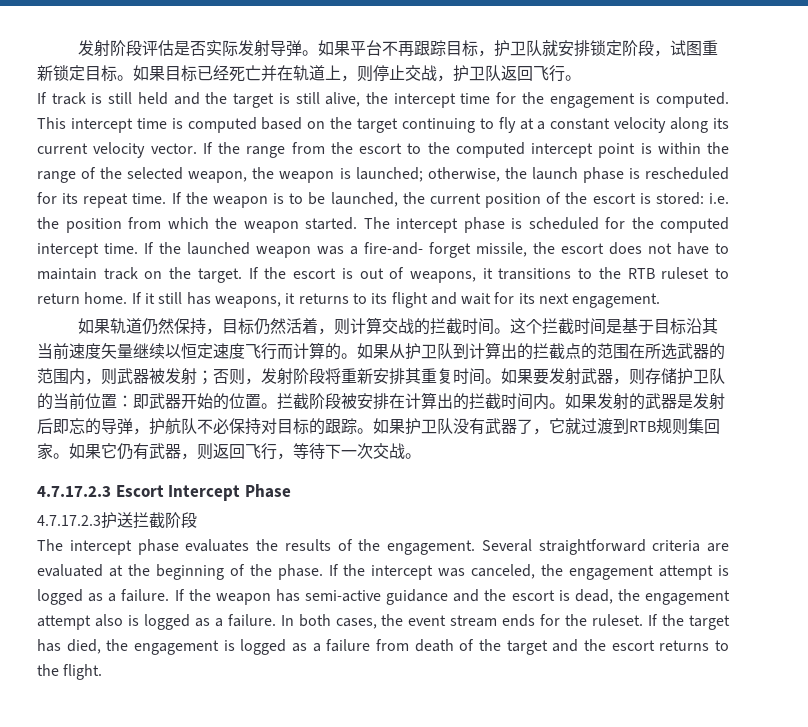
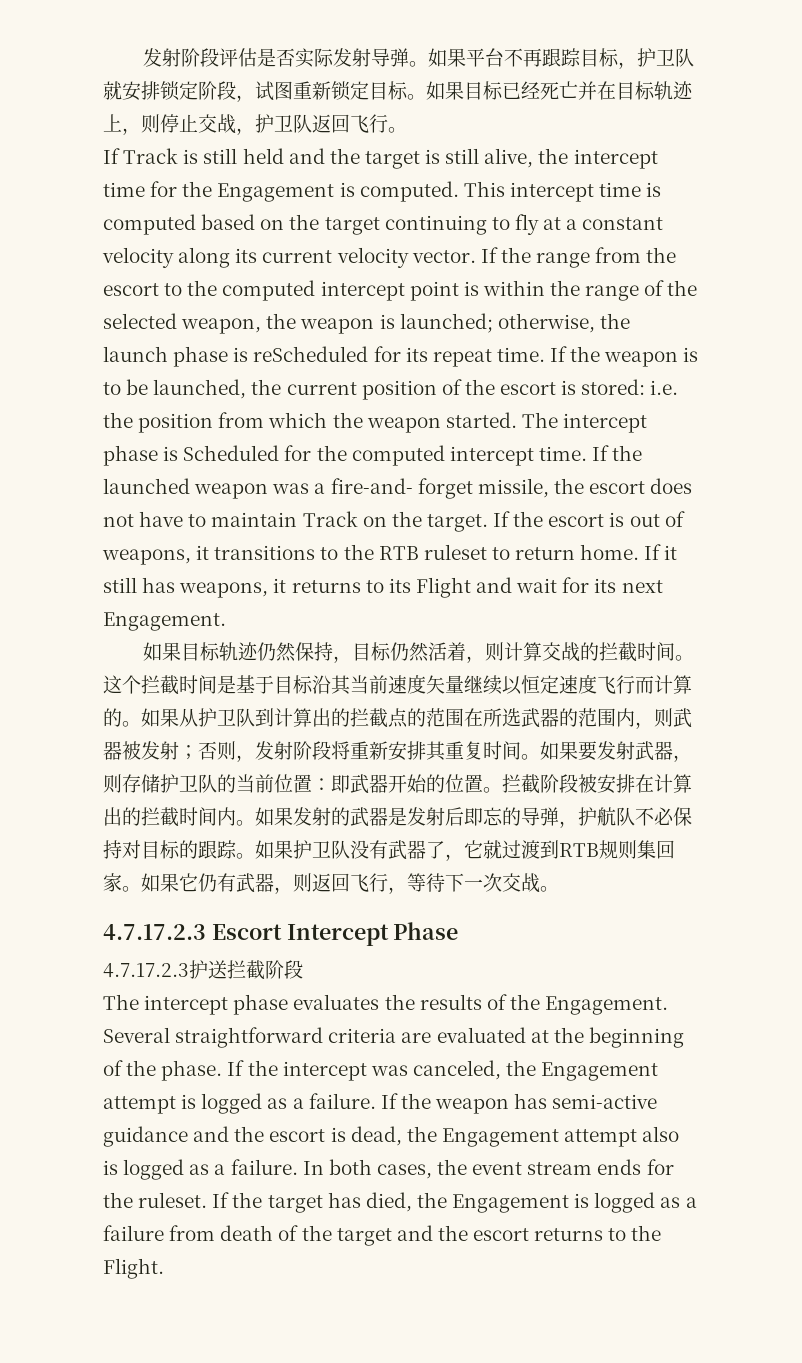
[293,65,325,81] 轨道 -> [616,81,693,100] 目标轨迹
[51,92,86,105] track -> [123,148,179,164] Track
[549,93,635,108] engagement -> [217,183,335,202] Engagement
[644,167,729,180] rescheduled -> [253,346,369,362] reScheduled
[528,217,599,230] scheduled -> [183,445,280,461] Scheduled
[103,267,138,280] track -> [302,511,358,527] Track
[391,292,428,308] flight -> [415,577,471,598] Flight
[572,293,661,308] [77,318,142,334] engagement. // 如果轨道 -> [103,612,226,631] [143,642,259,661] Engagement. // 如果目标轨迹
[387,540,475,555] engagement. -> [545,996,669,1015] Engagement.
[569,565,655,580] engagement -> [541,1062,659,1081] Engagement
[645,590,730,605] engagement -> [441,1128,559,1147] Engagement
[134,640,219,655] engagement -> [452,1194,570,1213] Engagement
[63,664,103,680] flight. -> [103,1258,164,1279] Flight.

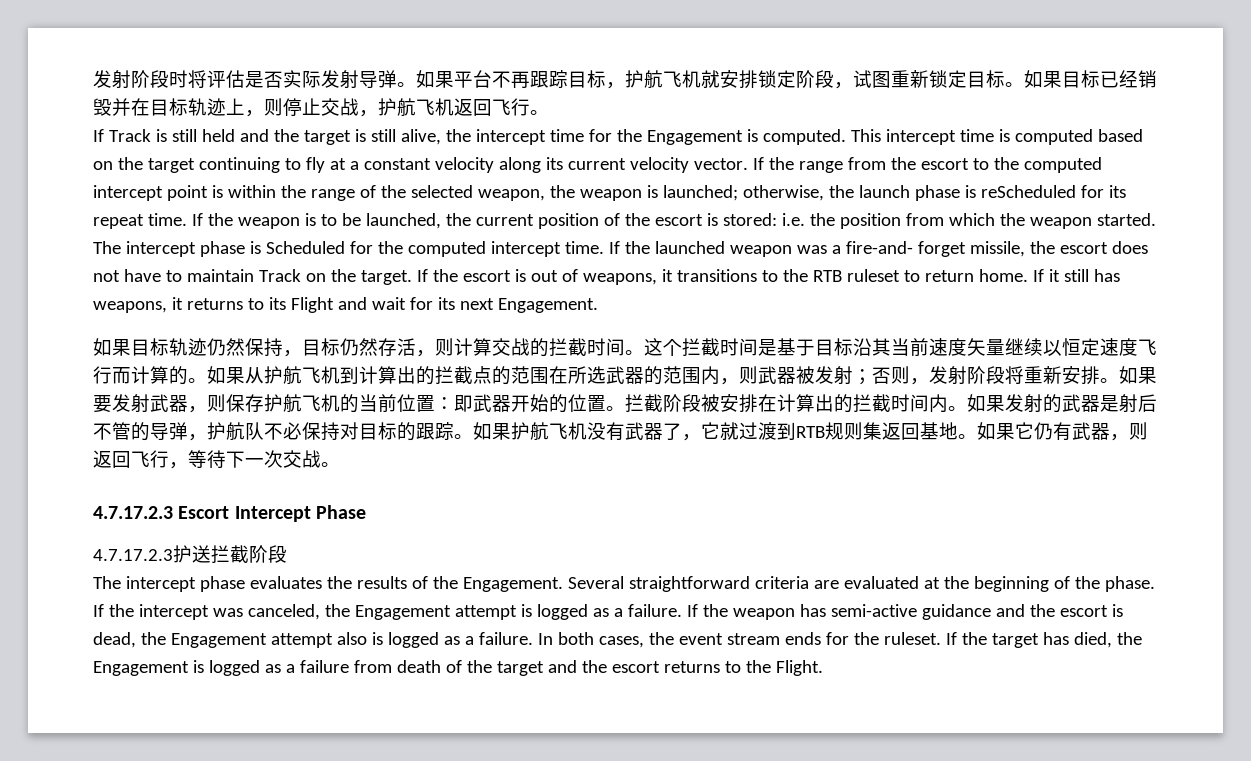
[143,48,220,67] 发射阶段 -> [93,70,207,89] 发射阶段时将
[656,48,695,67] 卫队 -> [644,70,701,88] 航飞机
[540,81,578,100] 死亡 -> [1138,70,1157,88] [93,98,112,116] 销毁
[274,114,312,133] 卫队 -> [397,98,454,116] 航飞机
[428,642,467,661] 活着 -> [378,338,416,356] 存活
[217,708,255,727] 卫队 -> [283,366,340,384] 航飞机
[426,741,521,761] 其重复时间 -> (1100, 375) none
[122,774,217,793] 存储护卫队 -> [226,394,340,412] 保存护航飞机
[407,807,503,826] 发射后即忘 -> [1119,394,1157,413] [93,422,131,440] 射后不管
[312,840,350,859] 卫队 -> [530,422,587,440] 航飞机
[656,840,675,859] [103,873,122,892] 回家 -> [882,422,958,440] 返回基地

